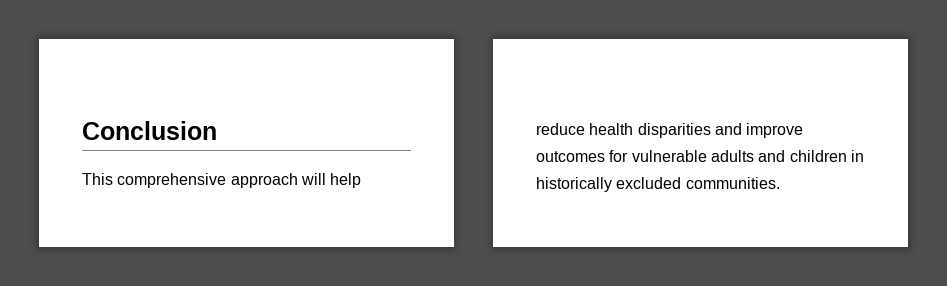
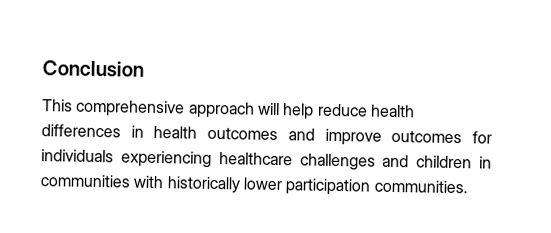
[637,123,804,138] [536,150,864,162] [536,177,682,192] disparities and improve outcomes for vulnerable adults and children in historically excluded -> [41,124,493,146] [41,149,492,171] [40,174,371,196] differences in health outcomes and improve outcomes for individuals experiencing healthcare challenges and children in communities with historically lower participation

